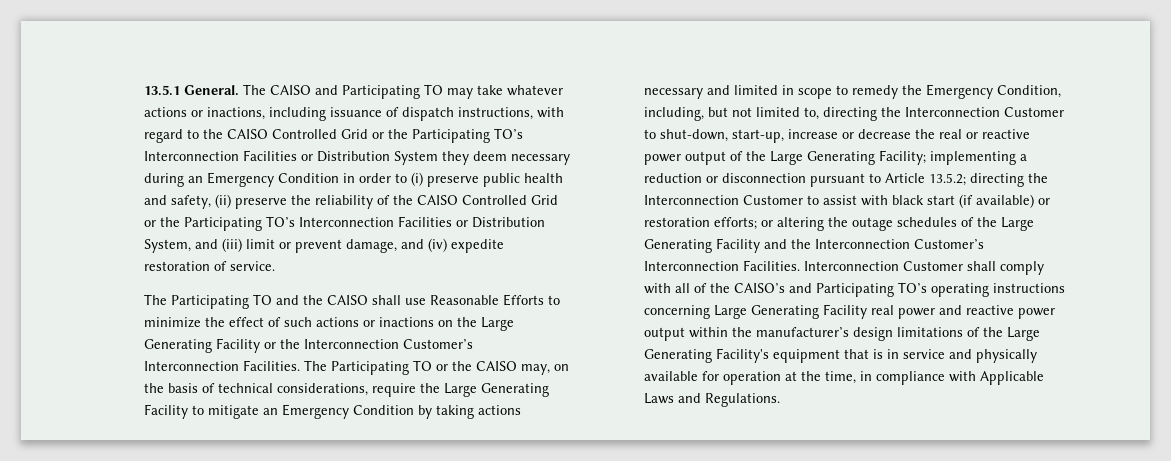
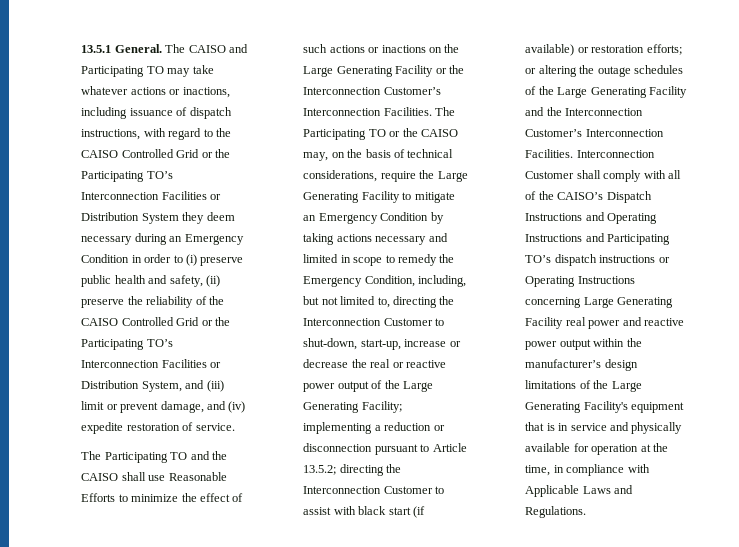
[789,282,1066,297] and Participating TO’s operating instructions -> [606,191,652,203] [525,212,658,224] [525,233,671,245] [525,254,670,266] [525,276,635,287] Dispatch Instructions and Operating Instructions and Participating TO’s dispatch instructions or Operating Instructions

